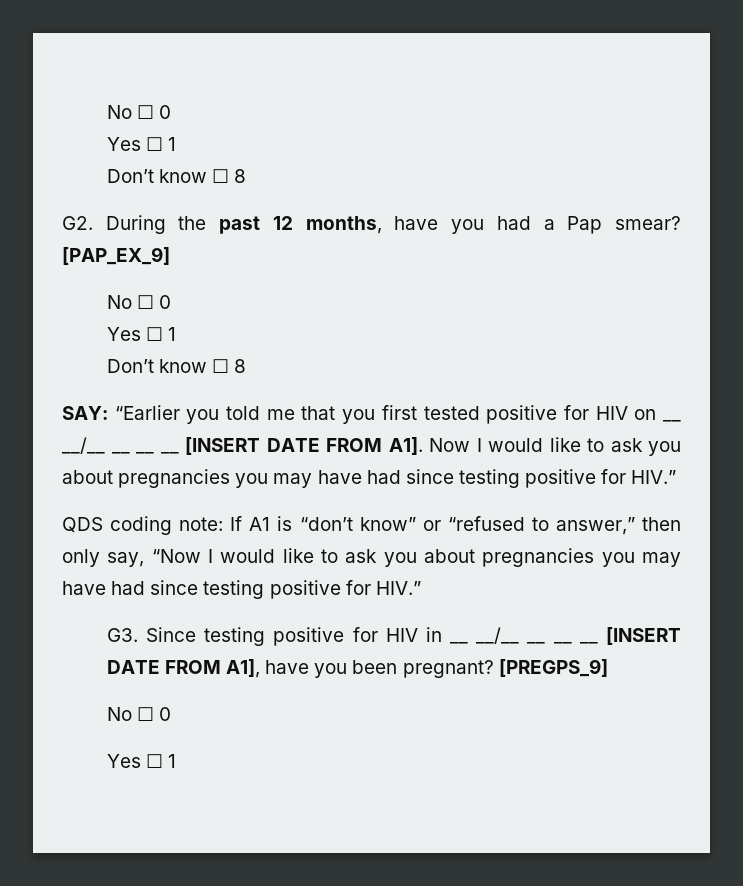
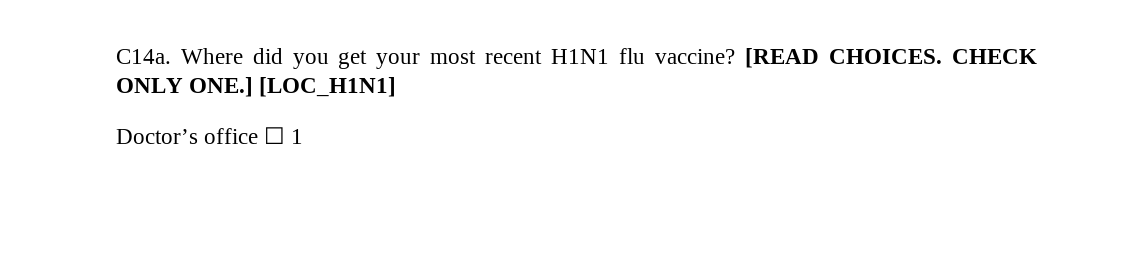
[106,105,172,119] [106,137,177,151] [106,169,247,183] [62,215,682,234] [62,247,170,265] [106,295,172,309] [106,327,177,341] [106,359,247,373] [62,405,657,424] [663,420,681,422] [62,437,681,456] [62,469,677,488] [62,516,681,535] [62,548,681,567] [62,580,421,599] [106,627,442,646] [450,627,681,645] [106,659,608,678] [106,707,172,721] [106,754,141,768] No ☐ 0 // Yes ☐ 1 // Don’t know ☐ 8 // G2. During the past 12 months, have you had a Pap smear? [PAP_EX_9] // No ☐ 0 // Yes ☐ 1 // Don’t know ☐ 8 // SAY: “Earlier you told me that you first tested positive for HIV on __ __/__ __ __ __ [INSERT DATE FROM A1]. Now I would like to ask you about pregnancies you may have had since testing positive for HIV.” // QDS coding note: If A1 is “don’t know” or “refused to answer,” then only say, “Now I would like to ask you about pregnancies you may have had since testing positive for HIV.” // G3. Since testing positive for HIV in __ __/__ __ __ __ [INSERT DATE FROM A1], have you been pregnant? [PREGPS_9] // No ☐ 0 // Yes -> [115,48,1038,69] [115,77,397,97] [115,128,258,144] C14a. Where did you get your most recent H1N1 flu vaccine? [READ CHOICES. CHECK ONLY ONE.] [LOC_H1N1] // Doctor’s office

